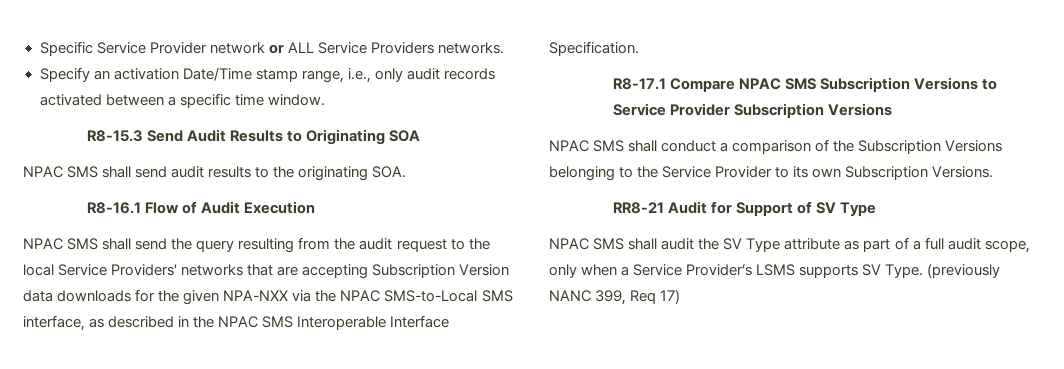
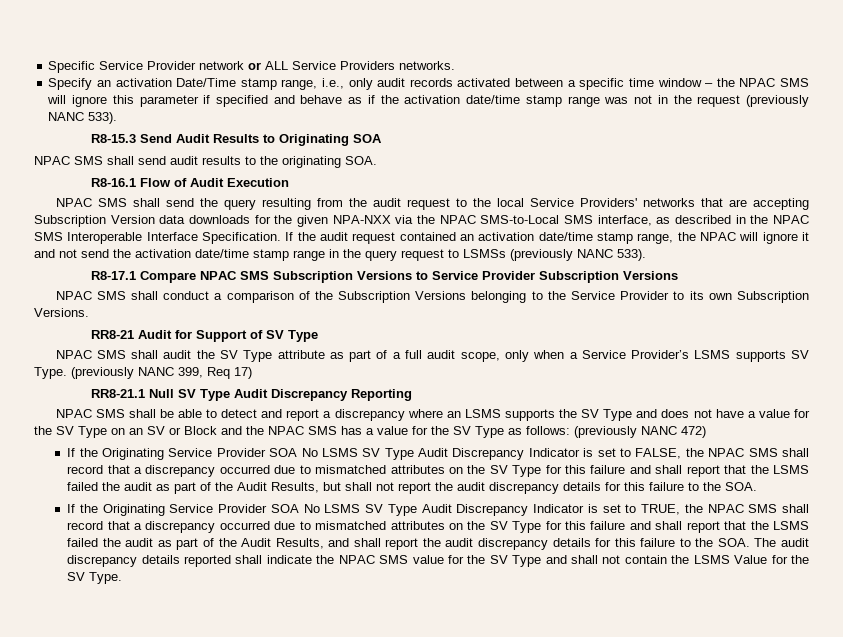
[267,94,325,106] window. -> [657,78,810,87] [47,95,810,107] [48,112,118,124] window – the NPAC SMS will ignore this parameter if specified and behave as if the activation date/time stamp range was not in the request (previously NANC 533).
(639, 48) none -> [285,232,810,244] [34,249,646,261] If the audit request contained an activation date/time stamp range, the NPAC will ignore it and not send the activation date/time stamp range in the query request to LSMSs (previously NANC 533).
(681, 296) none -> [90,389,412,401] [55,409,810,421] [34,426,706,438] [67,448,809,460] [67,465,810,477] [67,482,758,494] [67,504,809,516] [67,521,810,533] [67,538,810,550] [67,555,810,567] [67,572,123,584] // RR8-21.1 Null SV Type Audit Discrepancy Reporting // NPAC SMS shall be able to detect and report a discrepancy where an LSMS supports the SV Type and does not have a value for the SV Type on an SV or Block and the NPAC SMS has a value for the SV Type as follows: (previously NANC 472) // If the Originating Service Provider SOA No LSMS SV Type Audit Discrepancy Indicator is set to FALSE, the NPAC SMS shall record that a discrepancy occurred due to mismatched attributes on the SV Type for this failure and shall report that the LSMS failed the audit as part of the Audit Results, but shall not report the audit discrepancy details for this failure to the SOA. // If the Originating Service Provider SOA No LSMS SV Type Audit Discrepancy Indicator is set to TRUE, the NPAC SMS shall record that a discrepancy occurred due to mismatched attributes on the SV Type for this failure and shall report that the LSMS failed the audit as part of the Audit Results, and shall report the audit discrepancy details for this failure to the SOA. The audit discrepancy details reported shall indicate the NPAC SMS value for the SV Type and shall not contain the LSMS Value for the SV Type.

